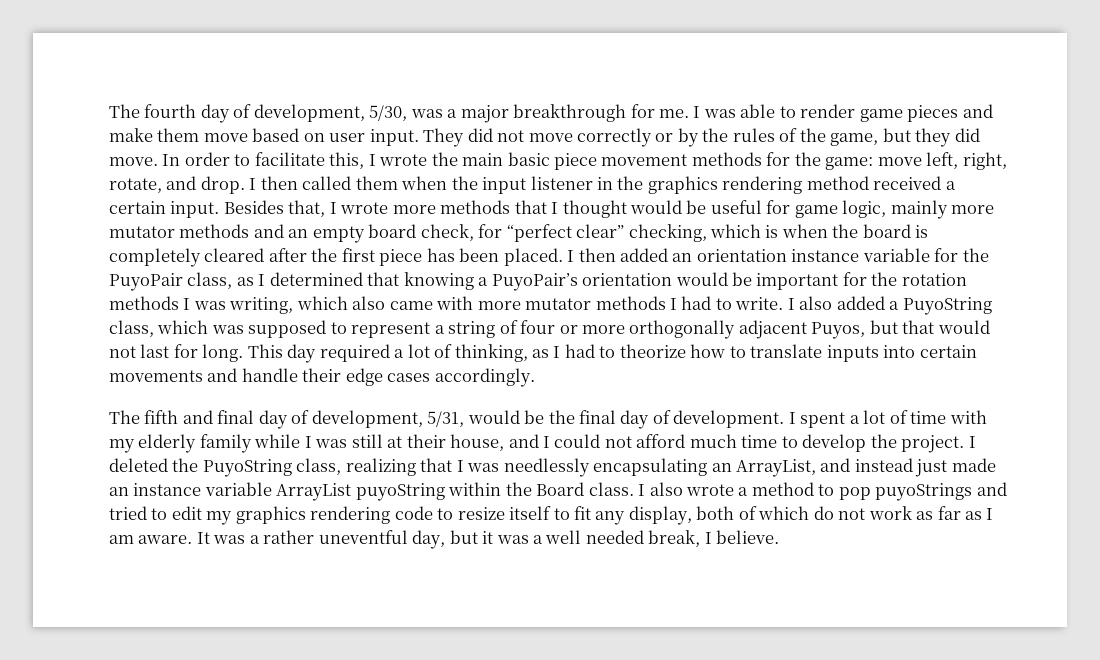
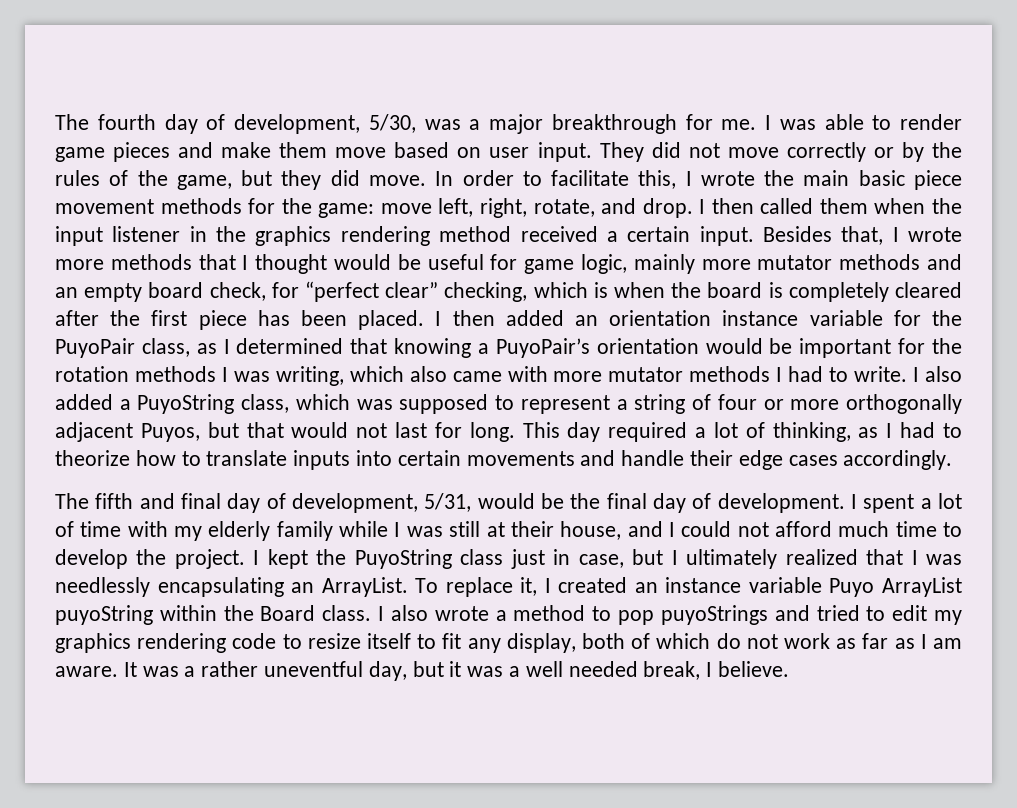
[109,458,168,472] deleted -> [267,549,308,569] kept
[296,458,416,476] class, realizing -> [460,549,858,569] class just in case, but I ultimately realized
[736,458,996,477] ArrayList, and instead just made -> [321,577,628,597] ArrayList. To replace it, I created
(272, 489) none -> [829,578,875,597] Puyo

